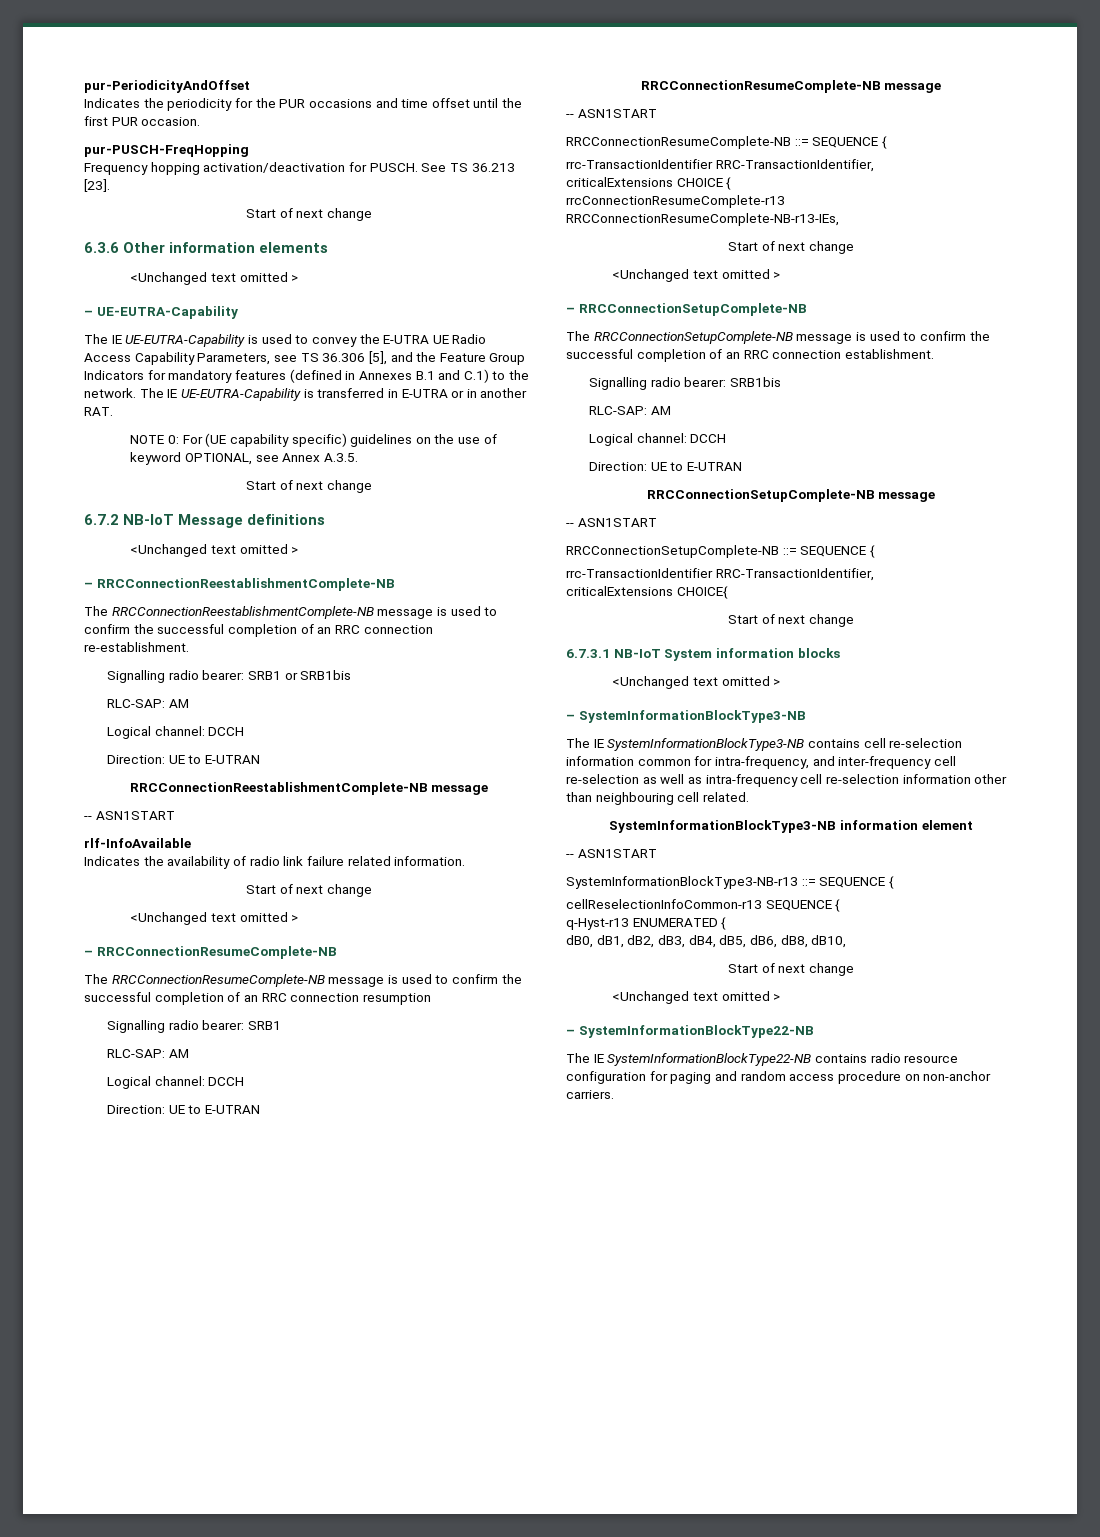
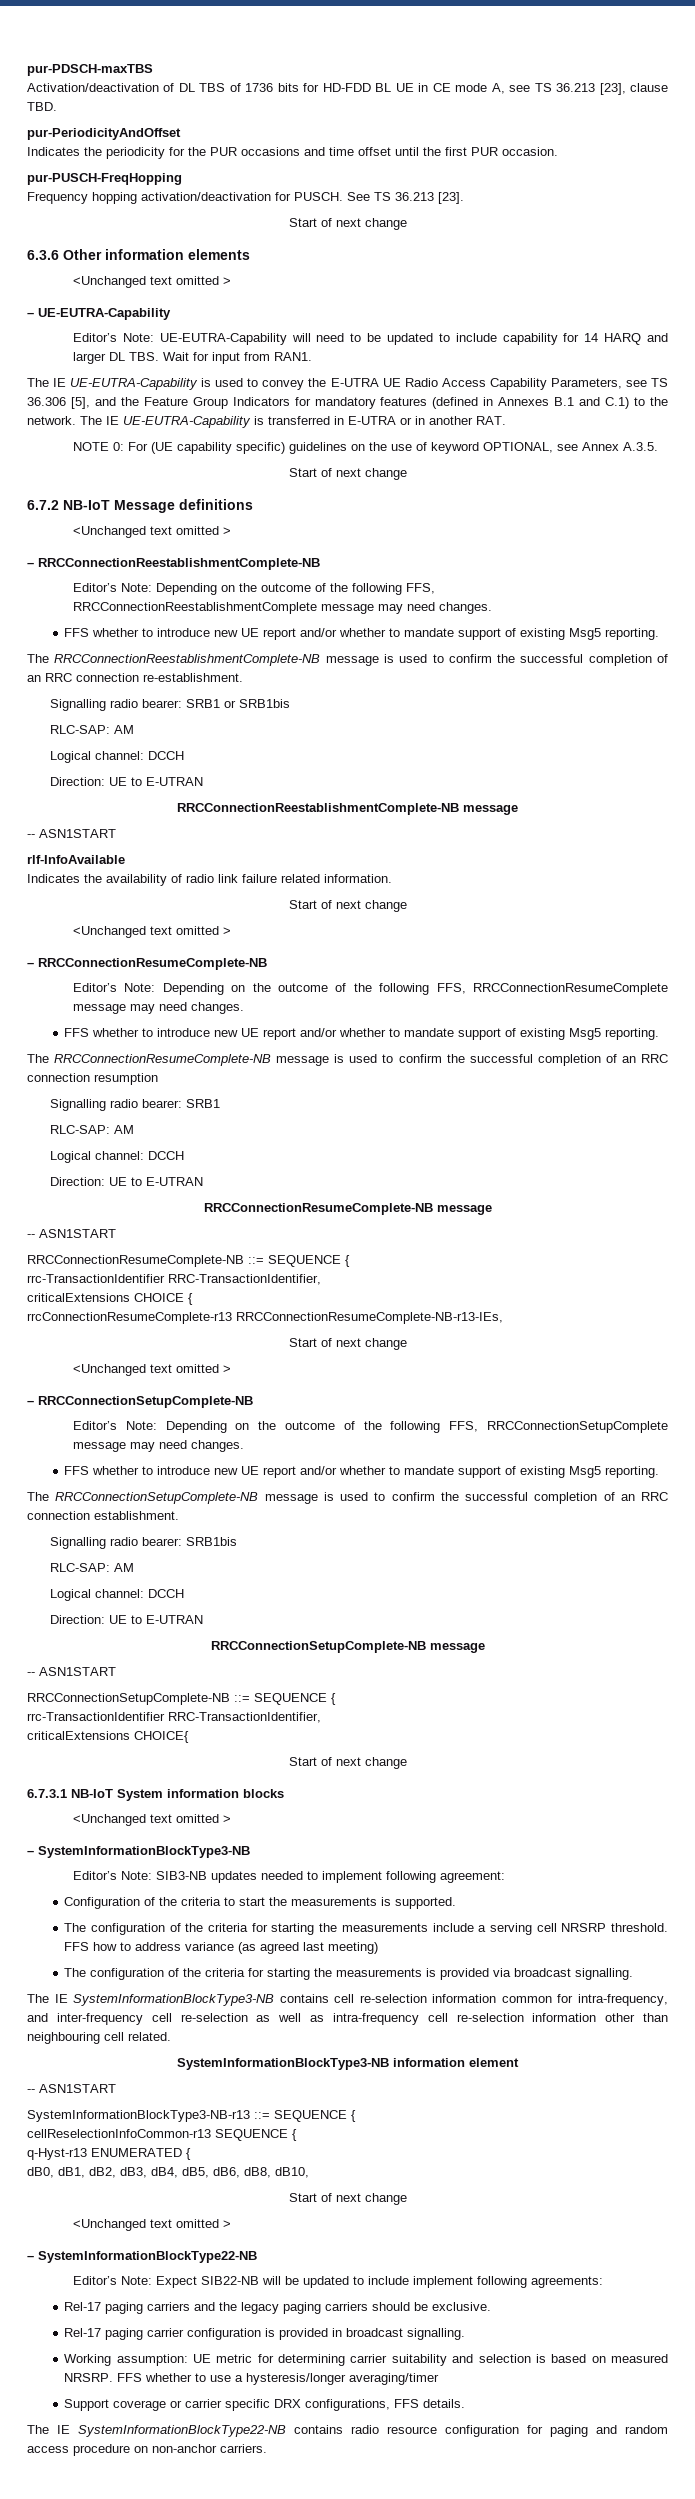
(84, 86) none -> [27,64,153,76] [27,83,669,95] [27,102,57,111] pur-PDSCH-maxTBS // Activation/deactivation of DL TBS of 1736 bits for HD-FDD BL UE in CE mode A, see TS 36.213 [23], clause TBD. //
(238, 312) none -> [72,333,669,345] [72,352,312,364] // Editor’s Note: UE-EUTRA-Capability will need to be updated to include capability for 14 HARQ and larger DL TBS. Wait for input from RAN1.
(395, 584) none -> [72,583,435,595] [72,602,492,614] [64,628,660,640] // Editor’s Note: Depending on the outcome of the following FFS, RRCConnectionReestablishmentComplete message may need changes. // FFS whether to introduce new UE report and/or whether to mandate support of existing Msg5 reporting.
(337, 952) none -> [72,983,668,995] [72,1002,244,1014] [64,1028,660,1040] // Editor’s Note: Depending on the outcome of the following FFS, RRCConnectionResumeComplete message may need changes. // FFS whether to introduce new UE report and/or whether to mandate support of existing Msg5 reporting.
(807, 309) none -> [72,1421,668,1433] [72,1440,244,1452] [64,1466,660,1478] // Editor’s Note: Depending on the outcome of the following FFS, RRCConnectionSetupComplete message may need changes. // FFS whether to introduce new UE report and/or whether to mandate support of existing Msg5 reporting.
(806, 716) none -> [72,1871,505,1883] [64,1897,457,1909] [64,1923,668,1935] [64,1942,379,1954] [64,1968,634,1980] // Editor’s Note: SIB3-NB updates needed to implement following agreement: // Configuration of the criteria to start the measurements is supported. // The configuration of the criteria for starting the measurements include a serving cell NRSRP threshold. FFS how to address variance (as agreed last meeting) // The configuration of the criteria for starting the measurements is provided via broadcast signalling.
(814, 1031) none -> [72,2276,603,2288] [64,2302,492,2314] [64,2328,466,2340] [64,2354,669,2366] [64,2373,440,2385] [64,2399,466,2411] // Editor’s Note: Expect SIB22-NB will be updated to include implement following agreements: // Rel-17 paging carriers and the legacy paging carriers should be exclusive. // Rel-17 paging carrier configuration is provided in broadcast signalling. // Working assumption: UE metric for determining carrier suitability and selection is based on measured NRSRP. FFS whether to use a hysteresis/longer averaging/timer // Support coverage or carrier specific DRX configurations, FFS details.

